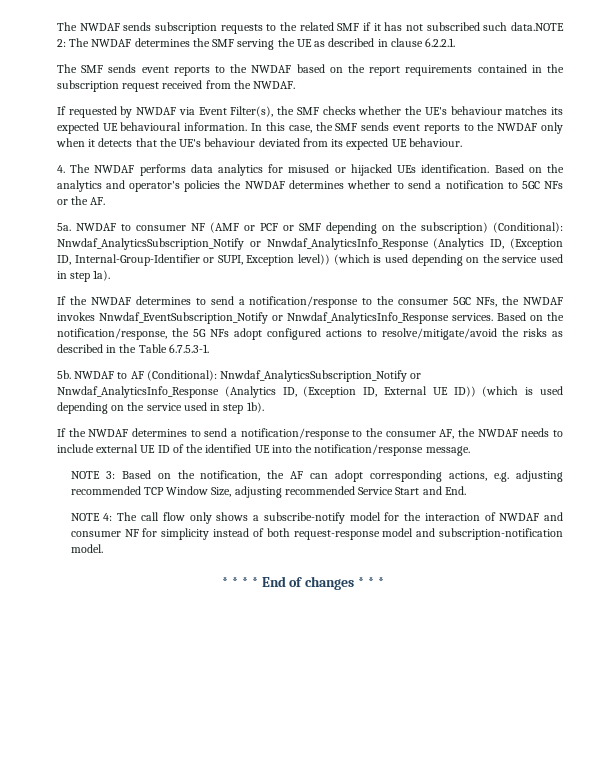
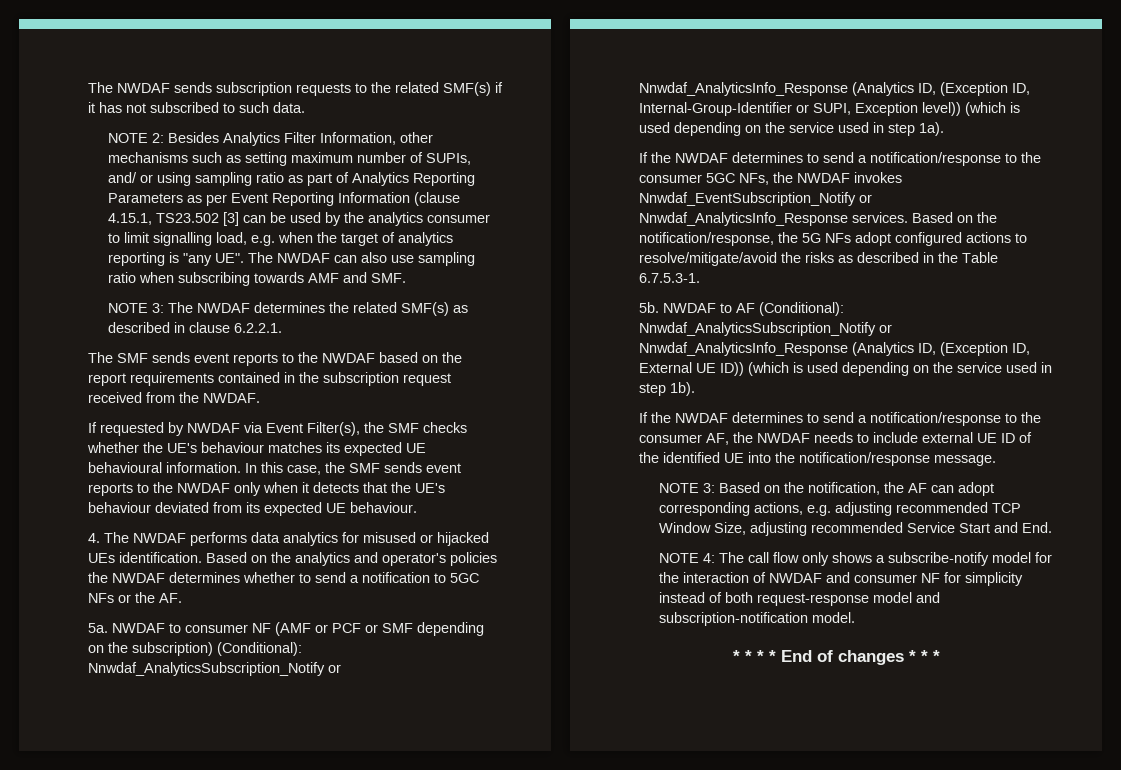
[337,23,360,31] SMF -> [442,82,491,96] SMF(s)
[483,22,564,31] [56,38,312,50] such data.NOTE 2: The NWDAF determines the SMF serving the UE -> [222,102,305,113] [108,132,434,146] [108,152,472,166] [108,172,476,186] [108,192,461,206] [108,212,491,226] [108,232,454,246] [108,252,476,266] [108,272,407,286] [108,302,450,316] to such data. // NOTE 2: Besides Analytics Filter Information, other mechanisms such as setting maximum number of SUPIs, and/ or using sampling ratio as part of Analytics Reporting Parameters as per Event Reporting Information (clause 4.15.1, TS23.502 [3] can be used by the analytics consumer to limit signalling load, e.g. when the target of analytics reporting is "any UE". The NWDAF can also use sampling ratio when subscribing towards AMF and SMF. // NOTE 3: The NWDAF determines the related SMF(s)

